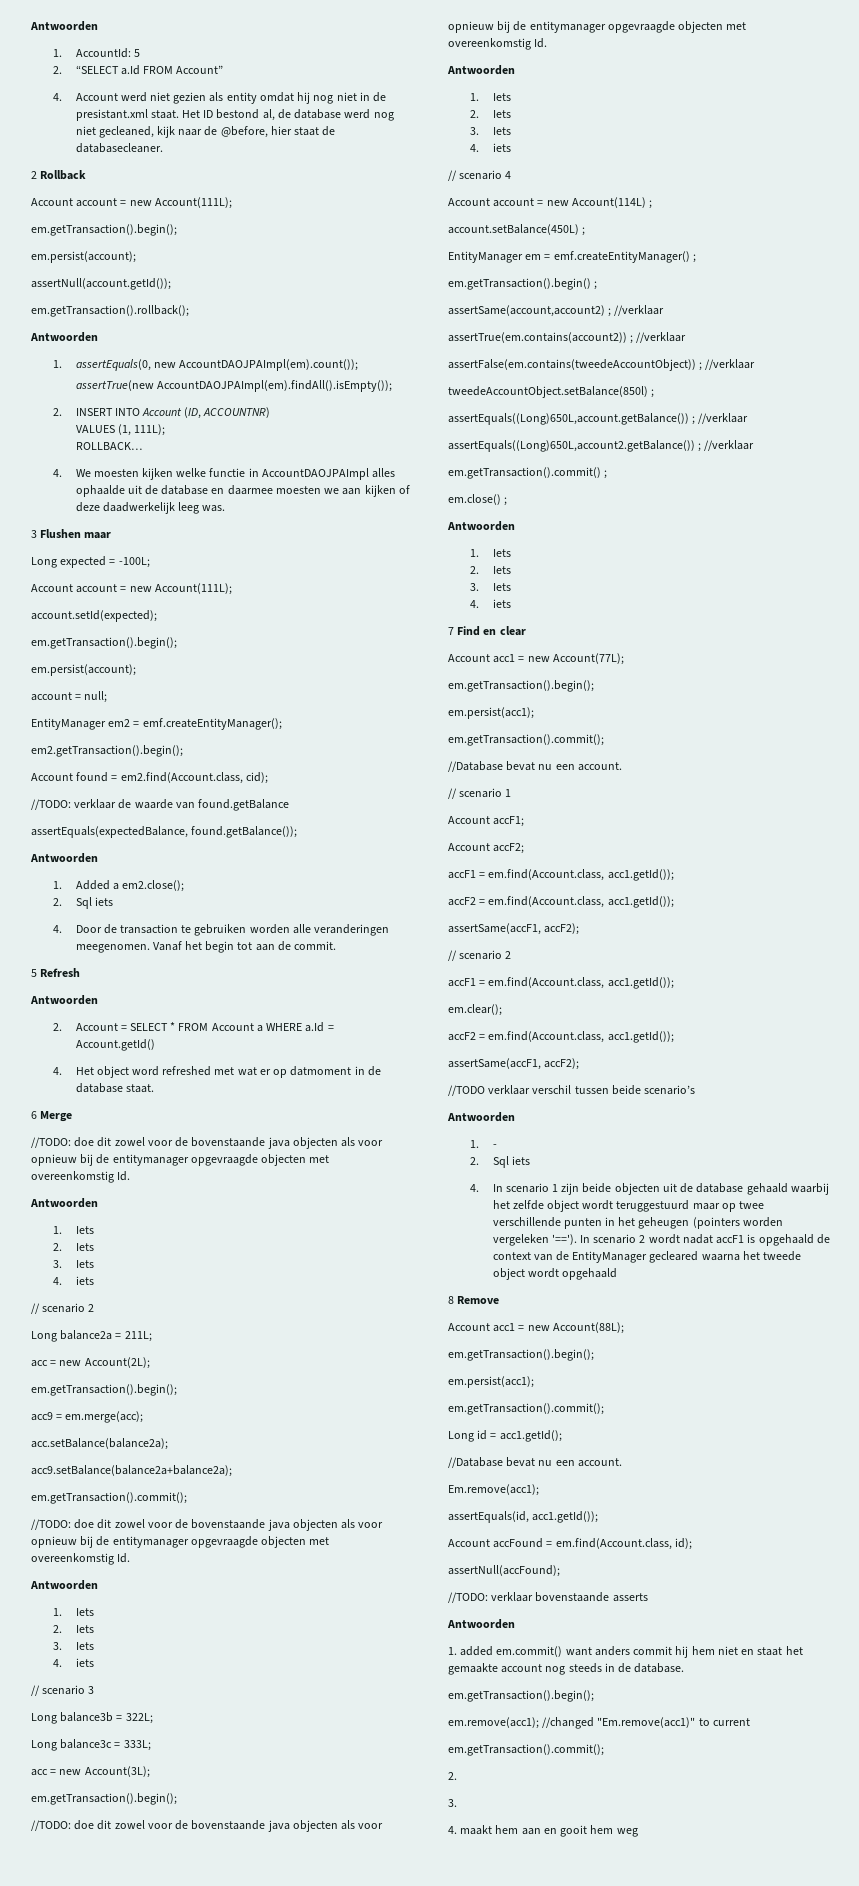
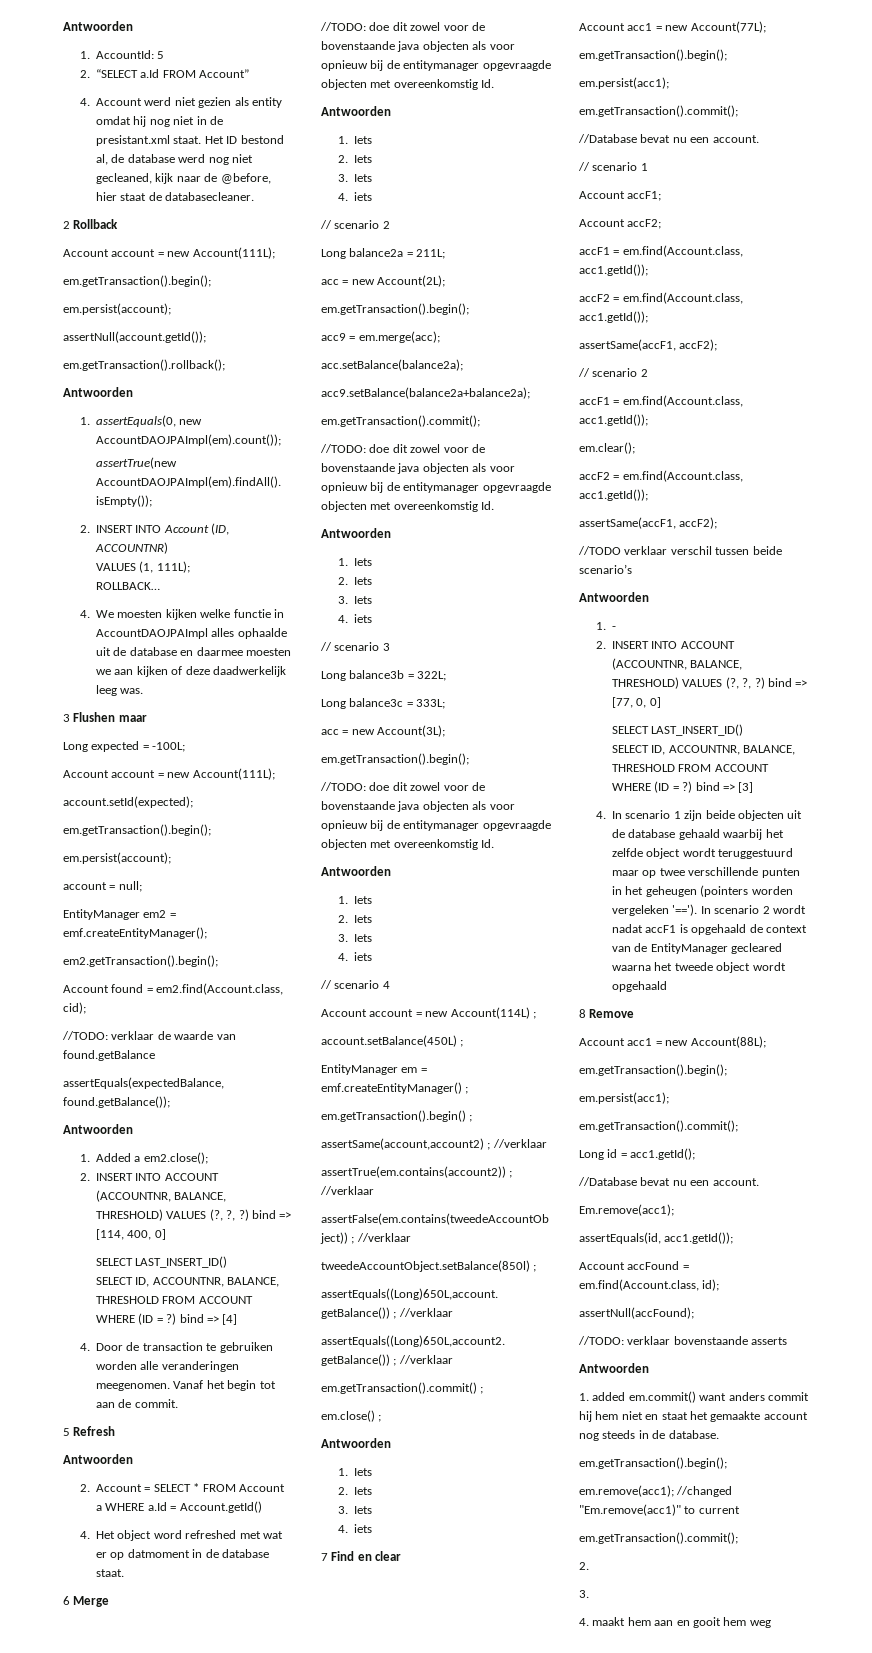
[75,897,113,909] Sql iets -> [96,1173,219,1181] [96,1190,227,1202] [96,1209,292,1221] [96,1229,166,1240] [96,1256,228,1268] [96,1277,280,1287] [96,1296,253,1304] [96,1313,238,1325] INSERT INTO ACCOUNT (ACCOUNTNR, BALANCE, THRESHOLD) VALUES (?, ?, ?) bind => [114, 400, 0] // SELECT LAST_INSERT_ID() // SELECT ID, ACCOUNTNR, BALANCE, THRESHOLD FROM ACCOUNT WHERE (ID = ?) bind => [4]
[492,1156,530,1168] Sql iets -> [612,641,735,649] [612,658,743,670] [612,677,808,689] [612,697,661,708] [612,724,744,736] [612,745,796,755] [612,764,769,772] [612,781,754,793] INSERT INTO ACCOUNT (ACCOUNTNR, BALANCE, THRESHOLD) VALUES (?, ?, ?) bind => [77, 0, 0] // SELECT LAST_INSERT_ID() // SELECT ID, ACCOUNTNR, BALANCE, THRESHOLD FROM ACCOUNT WHERE (ID = ?) bind => [3]

